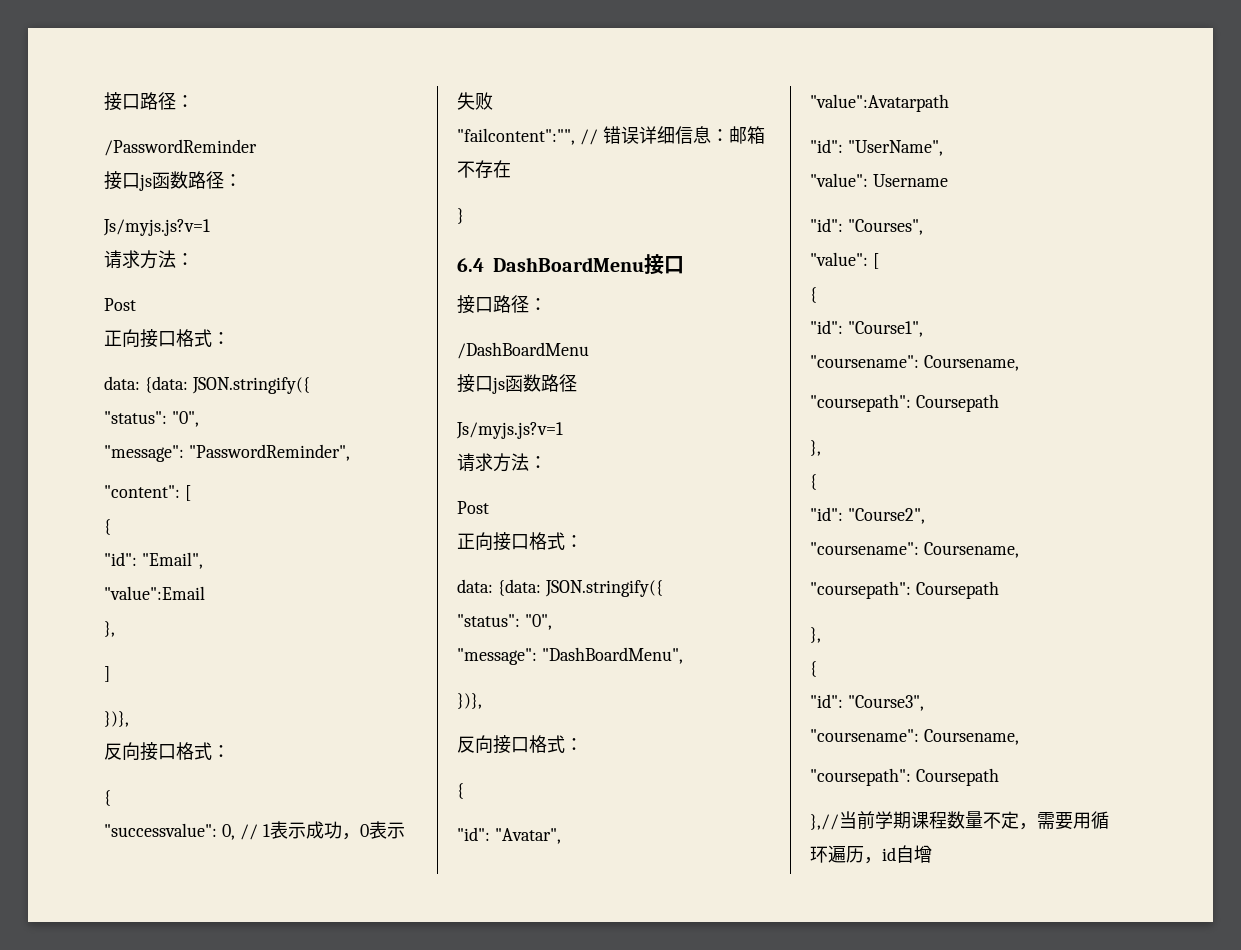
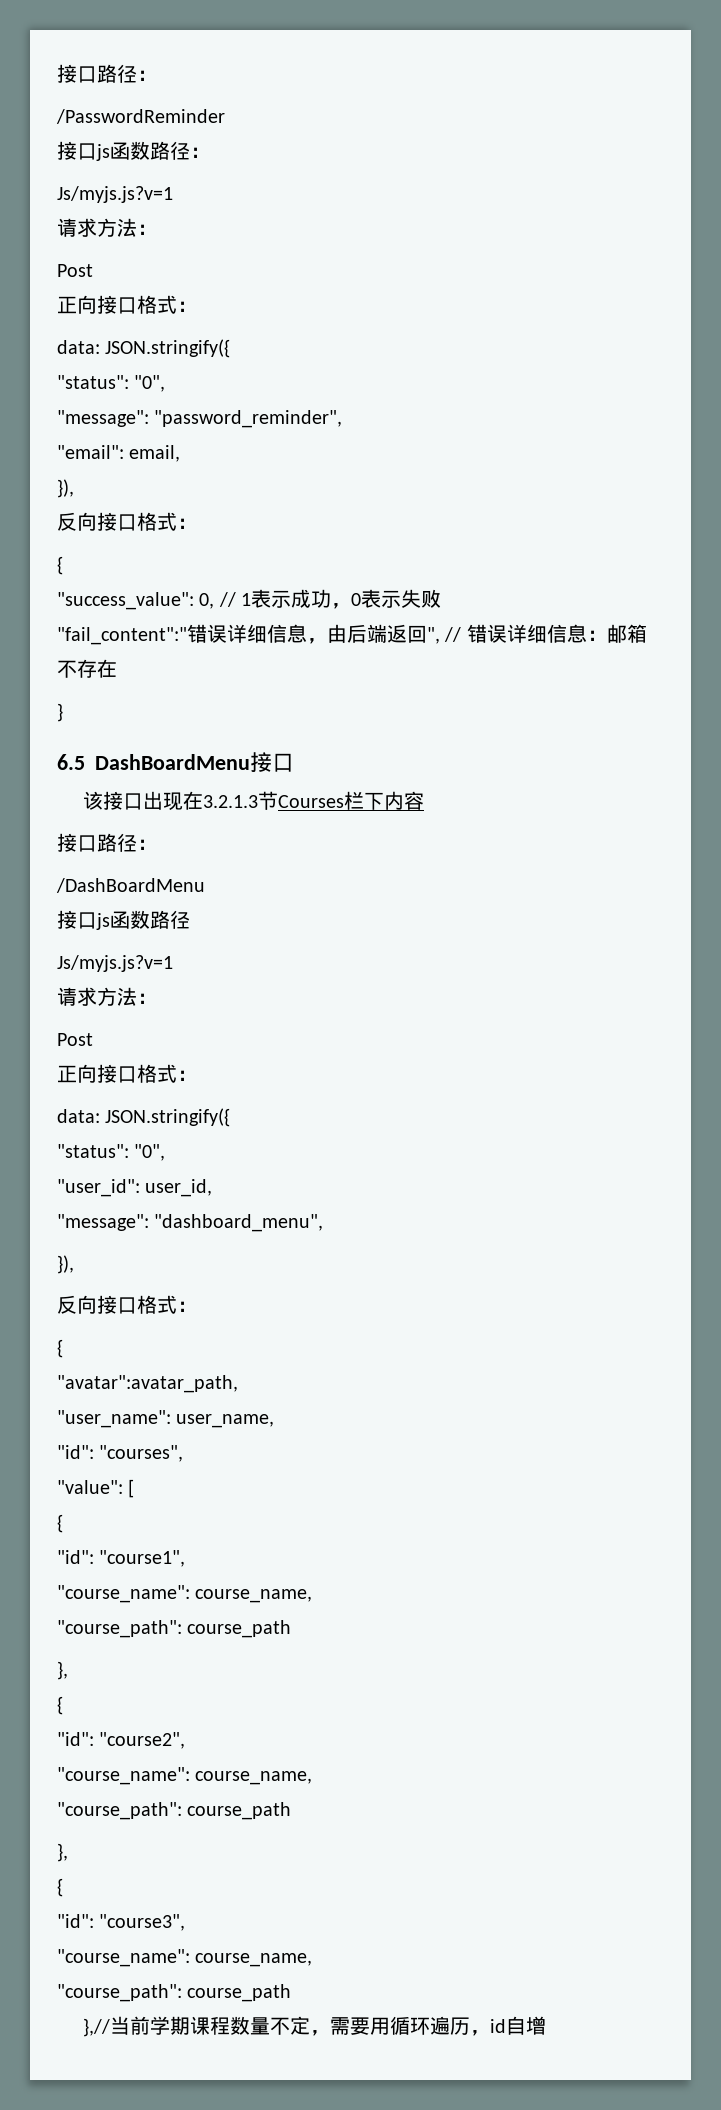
[144,376,310,394] [104,411,199,427] [104,444,350,462] [104,485,191,501] [104,519,111,535] [104,552,203,569] [104,586,205,600] [104,621,115,637] [104,666,110,682] [104,711,129,727] [104,742,230,761] [104,790,111,806] [104,823,217,837] {data: JSON.stringify({ // "status": "0", // "message": "PasswordReminder", // "content": [ // { // "id": "Email", // "value":Email // }, // ] // })}, // 反向接口格式： // { // "successvalue": -> [105,339,231,358] [57,375,166,392] [57,410,343,428] [57,445,181,462] [57,479,74,498] [57,512,197,531] [57,556,63,575] [57,592,194,610] JSON.stringify({ // "status": "0", // "message": "password_reminder", // "email": email, // }), // 反向接口格式： // { // "success_value":
[457,128,575,145] "failcontent":"", -> [57,624,440,645] "fail_content":"错误详细信息，由后端返回",
[457,258,484,272] 6.4 -> [57,754,85,770] 6.5
(684, 265) none -> [83,791,425,811] // 该接口出现在3.2.1.3节Courses栏下内容
[497,579,663,597] [457,614,552,630] [457,647,683,665] [457,693,482,709] [457,735,583,754] [457,783,464,799] [457,827,561,844] [810,94,949,112] [810,139,943,156] [810,173,948,187] [810,218,923,235] [810,252,879,269] [810,287,817,303] [810,320,923,337] [810,355,1019,371] [810,394,999,412] [810,440,821,456] [810,474,817,490] [810,507,925,524] [810,542,1019,558] [810,581,999,599] [810,627,821,643] [810,661,817,677] [810,694,924,711] [810,729,1019,745] [810,768,999,786] {data: JSON.stringify({ // "status": "0", // "message": "DashBoardMenu", // })}, // 反向接口格式： // { // "id": "Avatar", // "value":Avatarpath // "id": "UserName", // "value": Username // "id": "Courses", // "value": [ // { // "id": "Course1", // "coursename": Coursename, // "coursepath": Coursepath // }, // { // "id": "Course2", // "coursename": Coursename, // "coursepath": Coursepath // }, // { // "id": "Course3", // "coursename": Coursename, // "coursepath": Coursepath -> [105,1108,231,1127] [57,1144,166,1161] [57,1179,213,1197] [57,1214,324,1232] [57,1255,74,1274] [57,1295,197,1314] [57,1339,63,1358] [57,1375,238,1393] [57,1410,275,1428] [57,1445,184,1462] [57,1479,135,1498] [57,1514,63,1533] [57,1550,186,1567] [57,1585,313,1603] [57,1620,292,1638] [57,1661,68,1680] [57,1696,63,1715] [57,1732,186,1749] [57,1767,313,1785] [57,1802,292,1820] [57,1843,68,1862] [57,1878,63,1897] [57,1914,186,1931] [57,1949,313,1967] [57,1984,292,2002] JSON.stringify({ // "status": "0", // "user_id": user_id, // "message": "dashboard_menu", // }), // 反向接口格式： // { // "avatar":avatar_path, // "user_name": user_name, // "id": "courses", // "value": [ // { // "id": "course1", // "course_name": course_name, // "course_path": course_path // }, // { // "id": "course2", // "course_name": course_name, // "course_path": course_path // }, // { // "id": "course3", // "course_name": course_name, // "course_path": course_path

